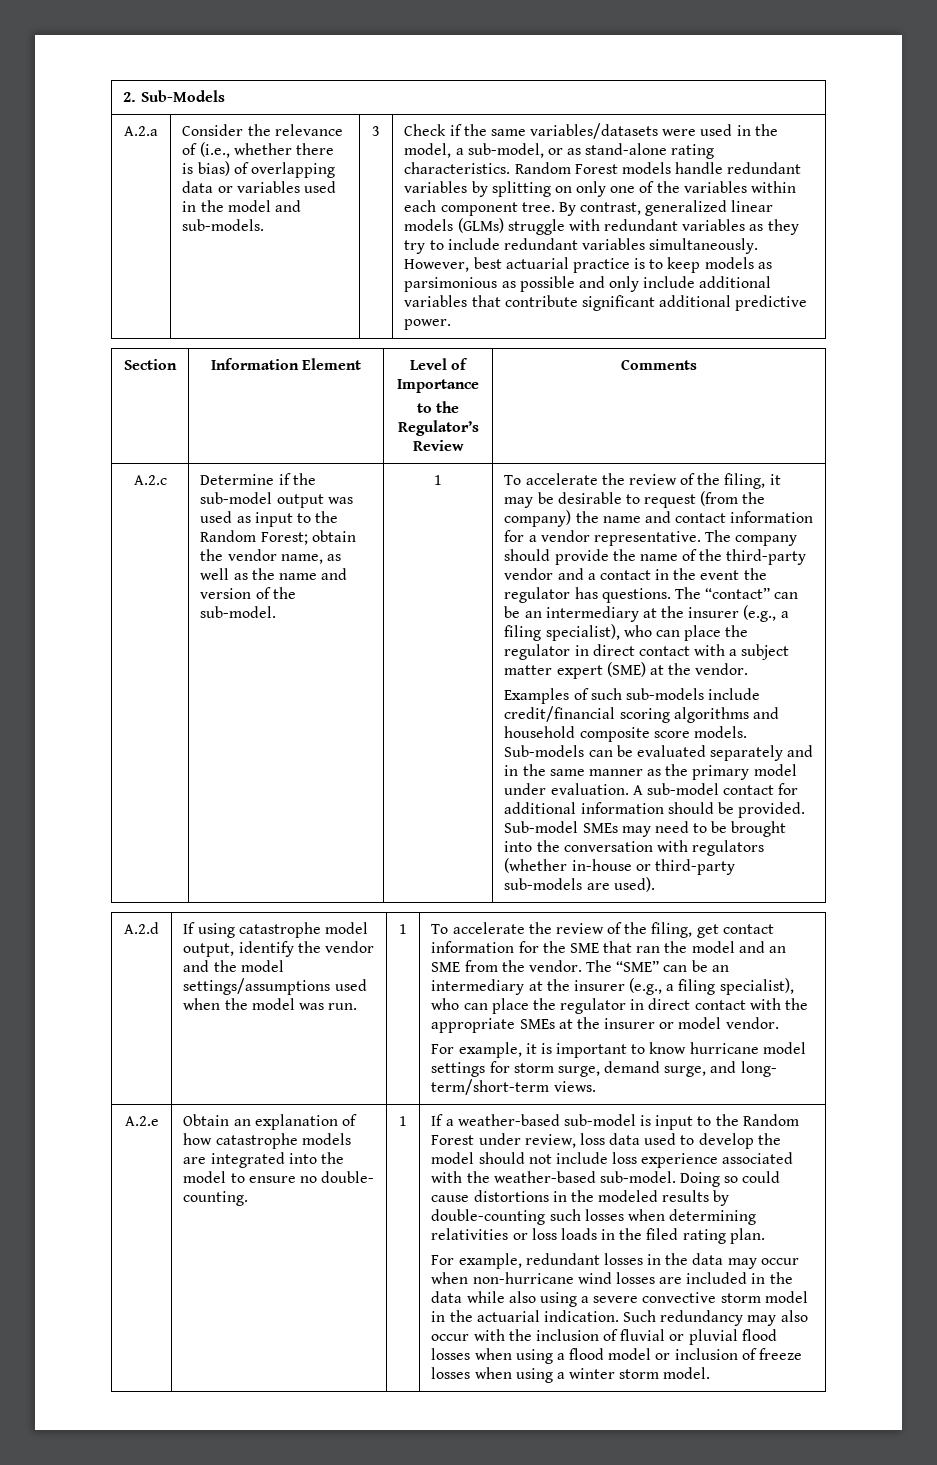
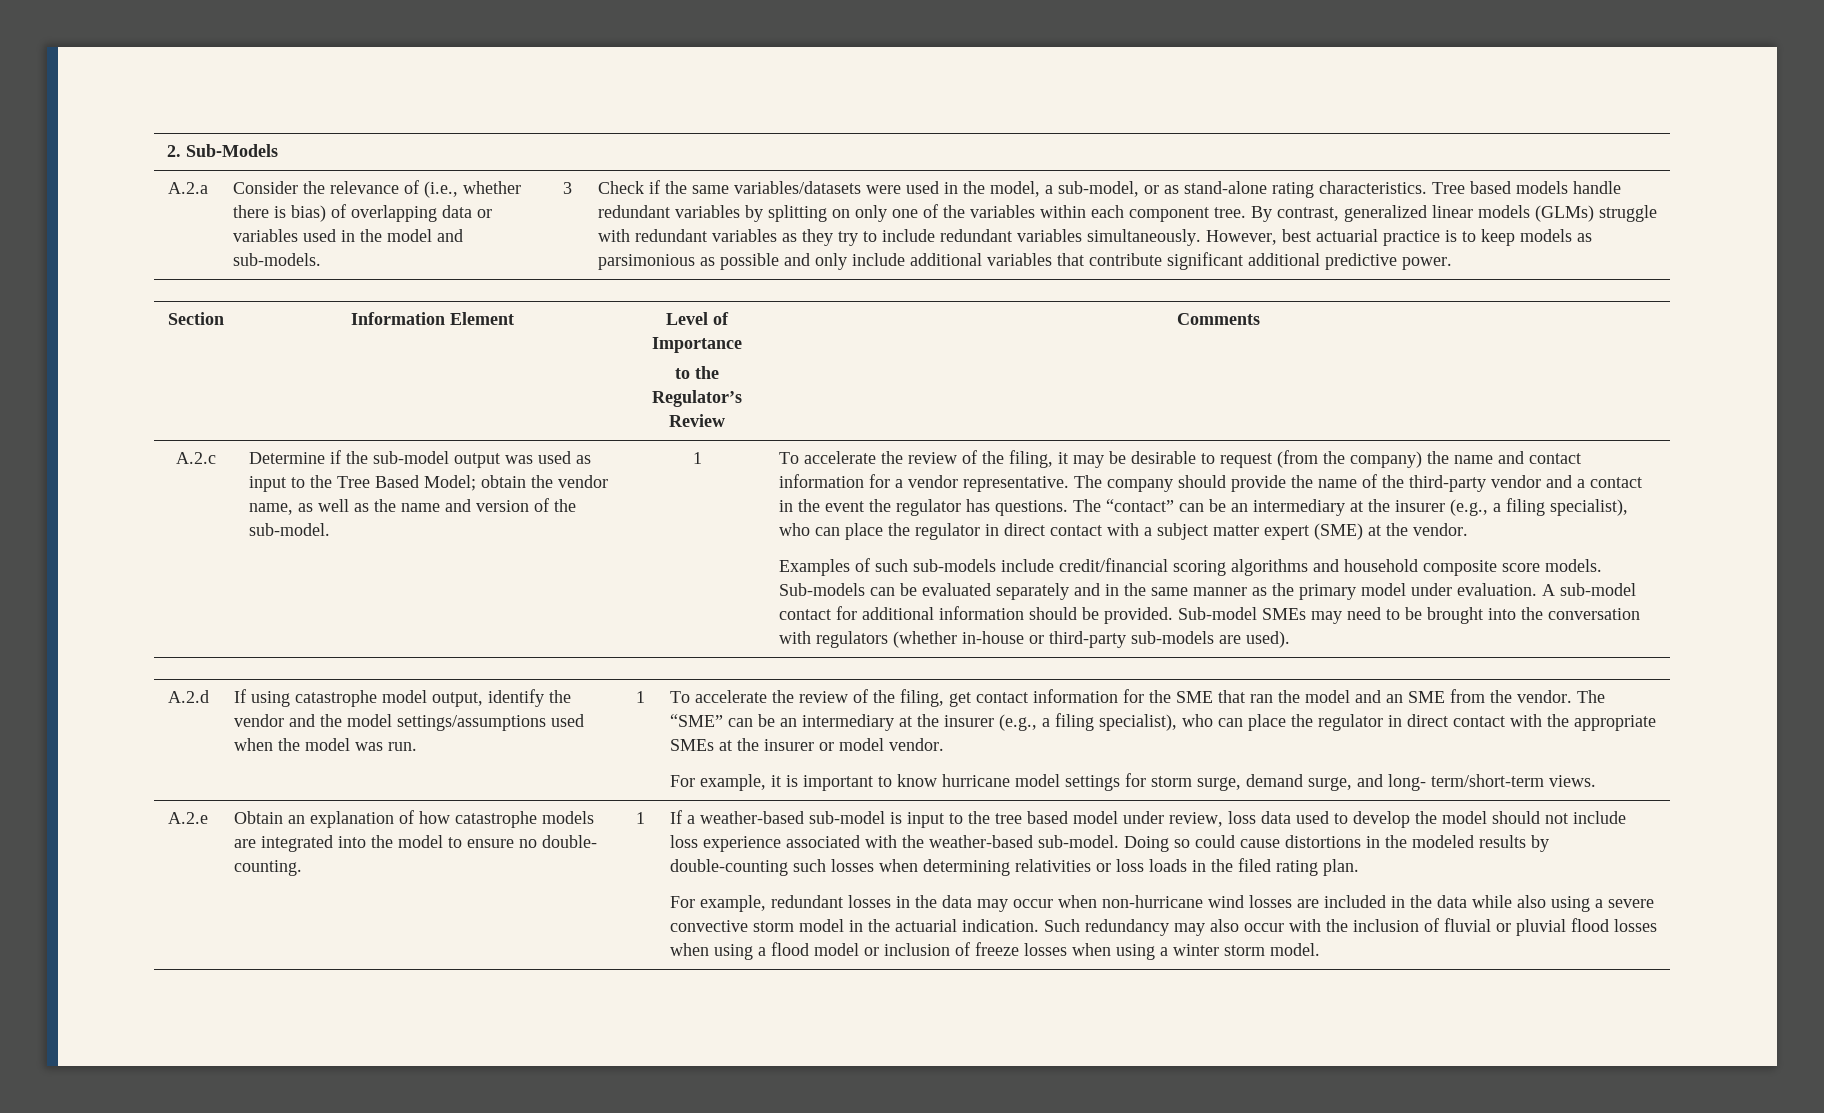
[514,162,618,174] Random Forest -> [1431,181,1511,194] Tree based
[200,530,308,545] Random Forest; -> [336,475,476,491] Tree Based Model;
[742,1114,799,1126] [431,1135,475,1145] Random Forest -> [994,811,1118,824] tree based model

